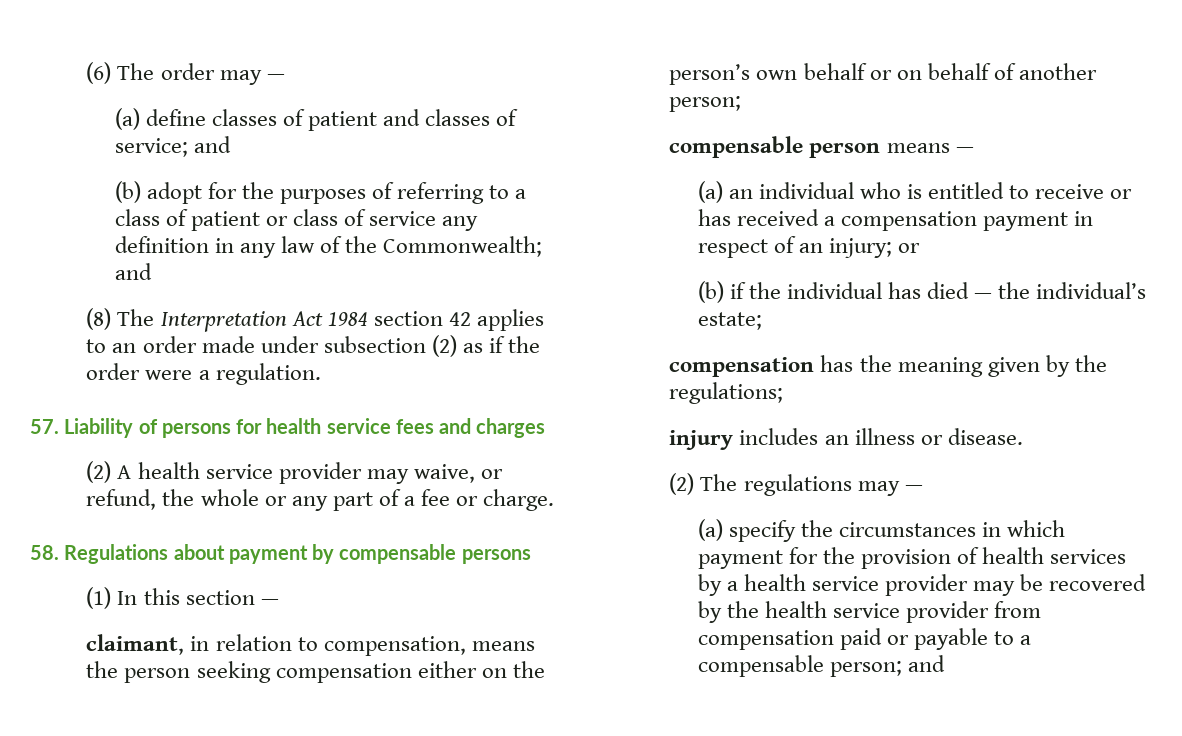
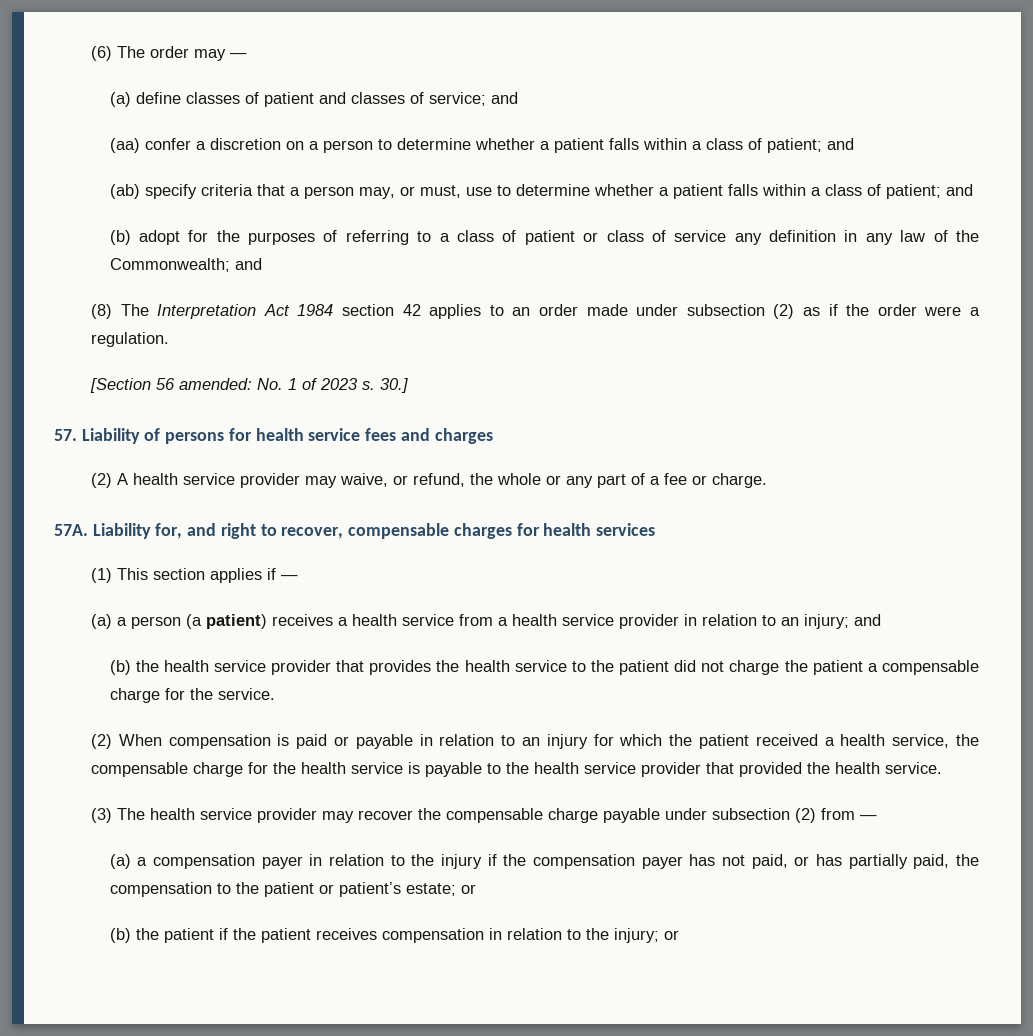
(231, 144) none -> [109,138,854,153] [109,184,973,199] // (aa) confer a discretion on a person to determine whether a patient falls within a class of patient; and // (ab) specify criteria that a person may, or must, use to determine whether a patient falls within a class of patient; and
(321, 374) none -> [90,378,409,393] // [Section 56 amended: No. 1 of 2023 s. 30.]
[30,544,531,564] [86,587,279,609] [86,634,535,656] [86,661,545,683] [669,63,1097,85] [669,95,742,112] [669,136,974,158] [697,181,1133,203] [697,209,1093,231] [697,236,920,258] [697,281,1147,303] [697,312,762,330] [669,355,1107,377] [669,382,784,404] [669,428,1023,450] [669,473,923,496] [697,519,1065,542] [697,547,1126,569] [697,574,1147,596] [697,601,1041,623] [697,628,1031,650] [697,655,945,677] 58. Regulations about payment by compensable persons // (1) In this section — // claimant, in relation to compensation, means the person seeking compensation either on the person’s own behalf or on behalf of another person; // compensable person means — // (a) an individual who is entitled to receive or has received a compensation payment in respect of an injury; or // (b) if the individual has died — the individual’s estate; // compensation has the meaning given by the regulations; // injury includes an illness or disease. // (2) The regulations may — // (a) specify the circumstances in which payment for the provision of health services by a health service provider may be recovered by the health service provider from compensation paid or payable to a compensable person; and -> [54,523,655,539] [91,568,299,583] [91,614,882,629] [109,660,979,675] [109,688,275,703] [91,734,979,749] [91,762,943,777] [91,808,878,823] [109,854,980,869] [109,882,476,897] [109,928,679,943] 57A. Liability for, and right to recover, compensable charges for health services // (1) This section applies if — // (a) a person (a patient) receives a health service from a health service provider in relation to an injury; and // (b) the health service provider that provides the health service to the patient did not charge the patient a compensable charge for the service. // (2) When compensation is paid or payable in relation to an injury for which the patient received a health service, the compensable charge for the health service is payable to the health service provider that provided the health service. // (3) The health service provider may recover the compensable charge payable under subsection (2) from — // (a) a compensation payer in relation to the injury if the compensation payer has not paid, or has partially paid, the compensation to the patient or patient’s estate; or // (b) the patient if the patient receives compensation in relation to the injury; or

